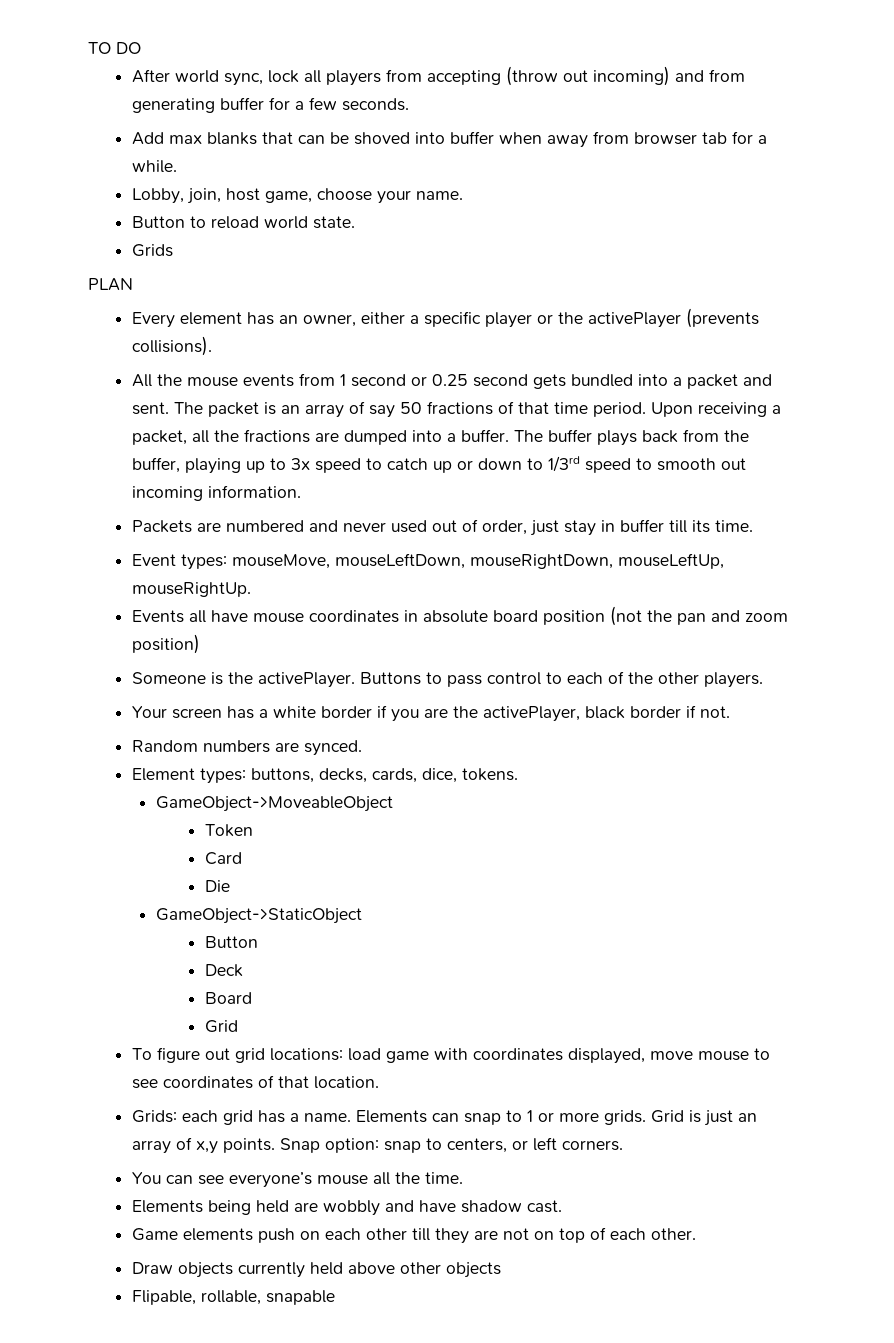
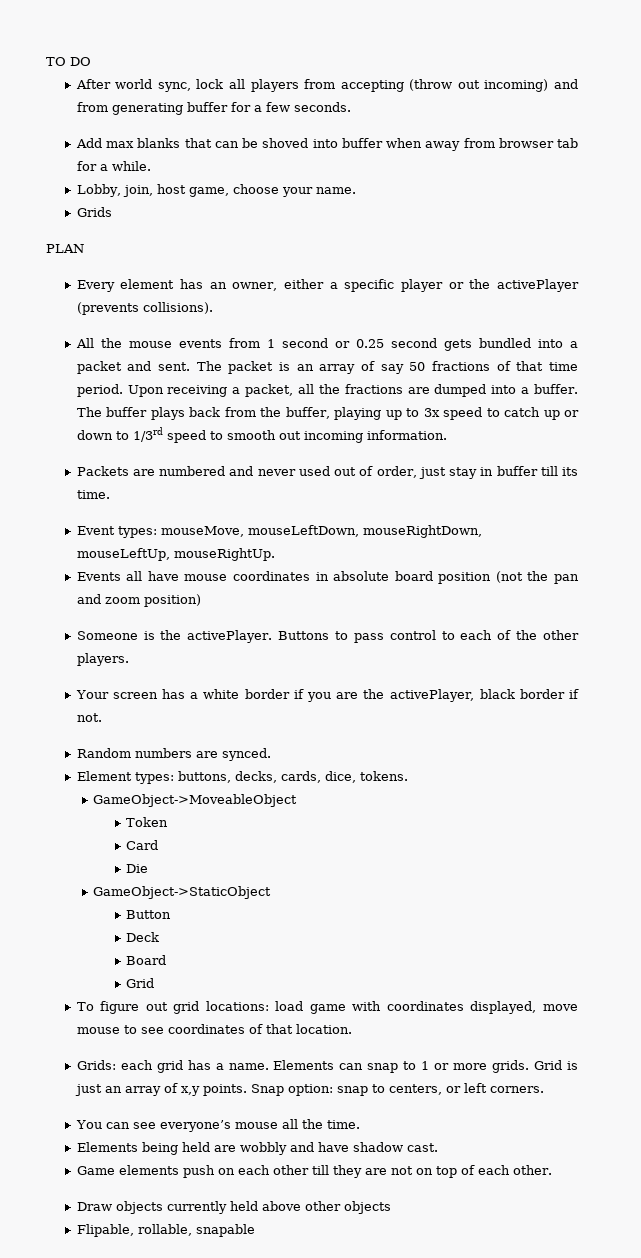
[131,216,355,229] // Button to reload world state. -> (356, 190) none

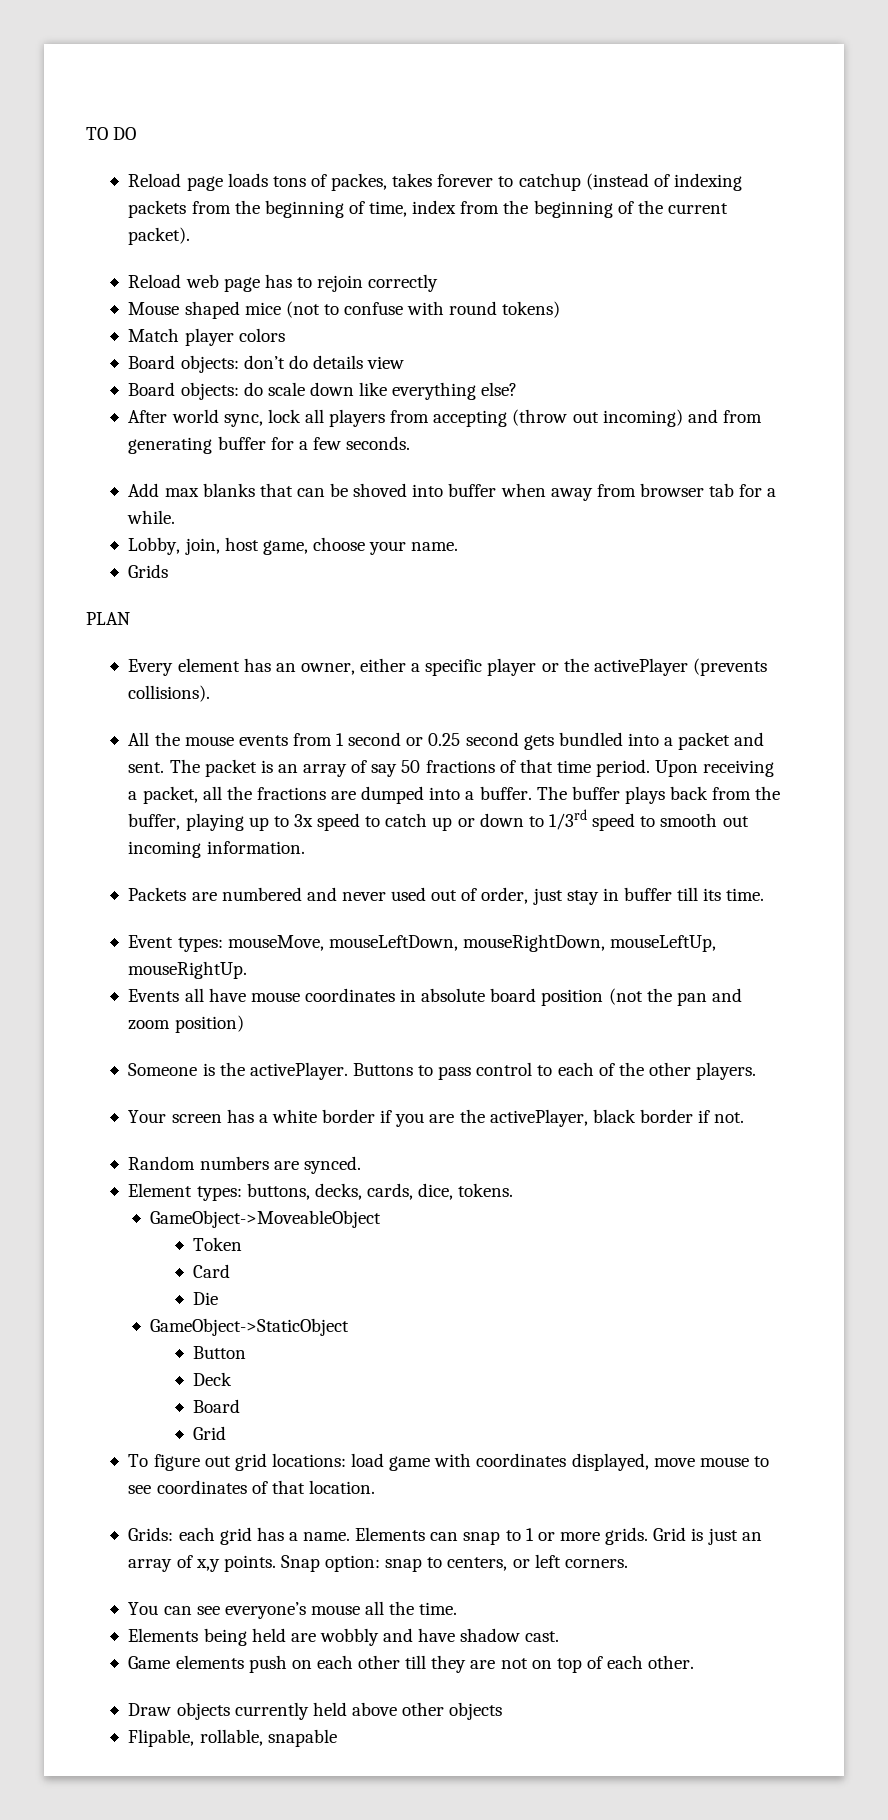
(91, 61) none -> [128,173,742,191] [128,200,728,218] [128,227,191,245] [128,274,439,292] [128,301,561,319] [128,328,285,346] [128,355,405,373] [128,382,518,400] // Reload page loads tons of packes, takes forever to catchup (instead of indexing packets from the beginning of time, index from the beginning of the current packet). // Reload web page has to rejoin correctly // Mouse shaped mice (not to confuse with round tokens) // Match player colors // Board objects: don’t do details view // Board objects: do scale down like everything else?

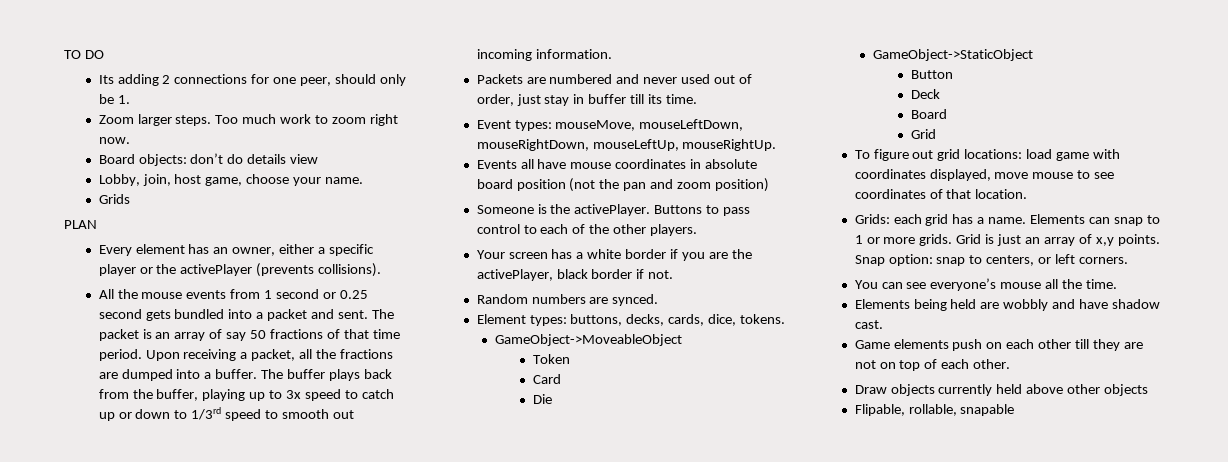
[128,173,742,191] [128,200,728,218] [128,227,191,245] [128,274,439,292] [128,301,561,319] [128,328,285,346] Reload page loads tons of packes, takes forever to catchup (instead of indexing packets from the beginning of time, index from the beginning of the current packet). // Reload web page has to rejoin correctly // Mouse shaped mice (not to confuse with round tokens) // Match player colors -> [98,74,406,86] [98,94,130,104] [98,114,398,126] [98,137,130,144] Its adding 2 connections for one peer, should only be 1. // Zoom larger steps. Too much work to zoom right now.
[128,382,518,400] [128,409,762,427] [128,436,411,454] [128,483,777,501] [127,510,176,524] // Board objects: do scale down like everything else? // After world sync, lock all players from accepting (throw out incoming) and from generating buffer for a few seconds. // Add max blanks that can be shoved into buffer when away from browser tab for a while. -> (319, 159) none

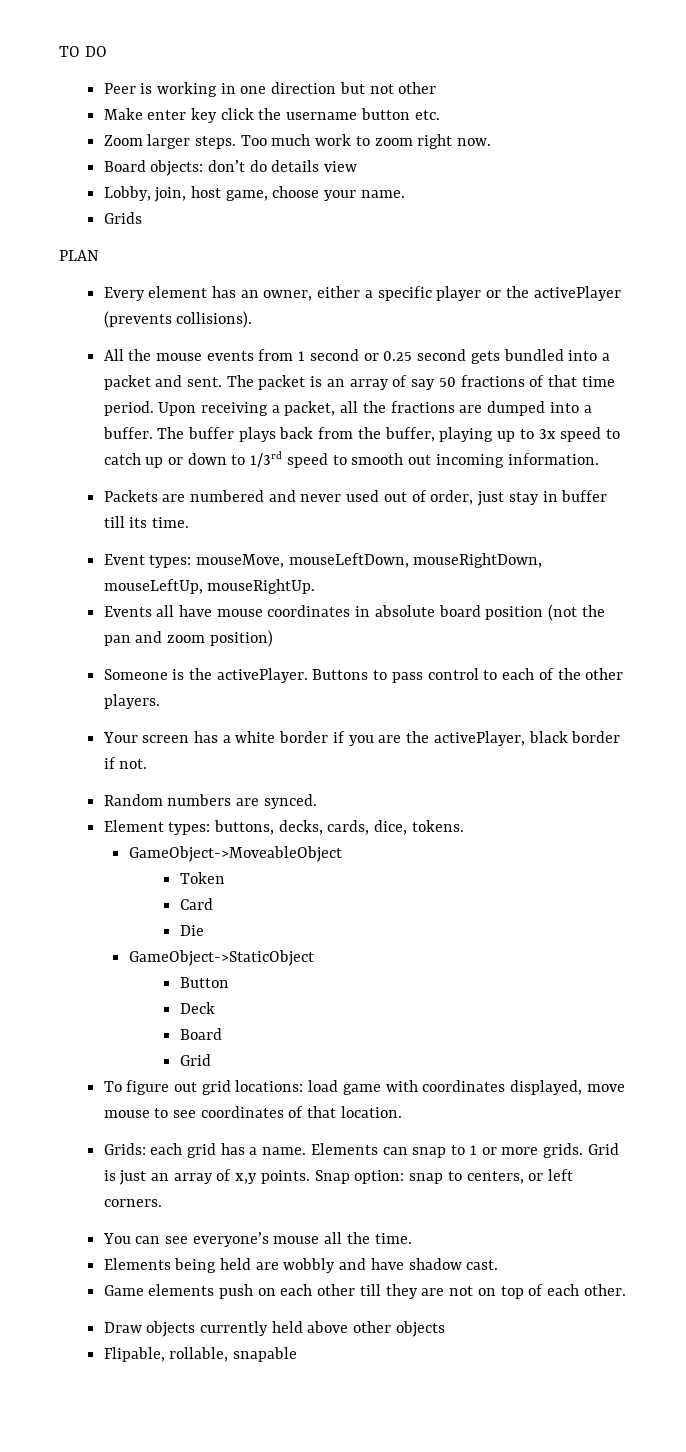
[98,74,406,86] [98,94,130,104] Its adding 2 connections for one peer, should only be 1. -> [103,82,437,97] [103,108,440,123] Peer is working in one direction but not other // Make enter key click the username button etc.

